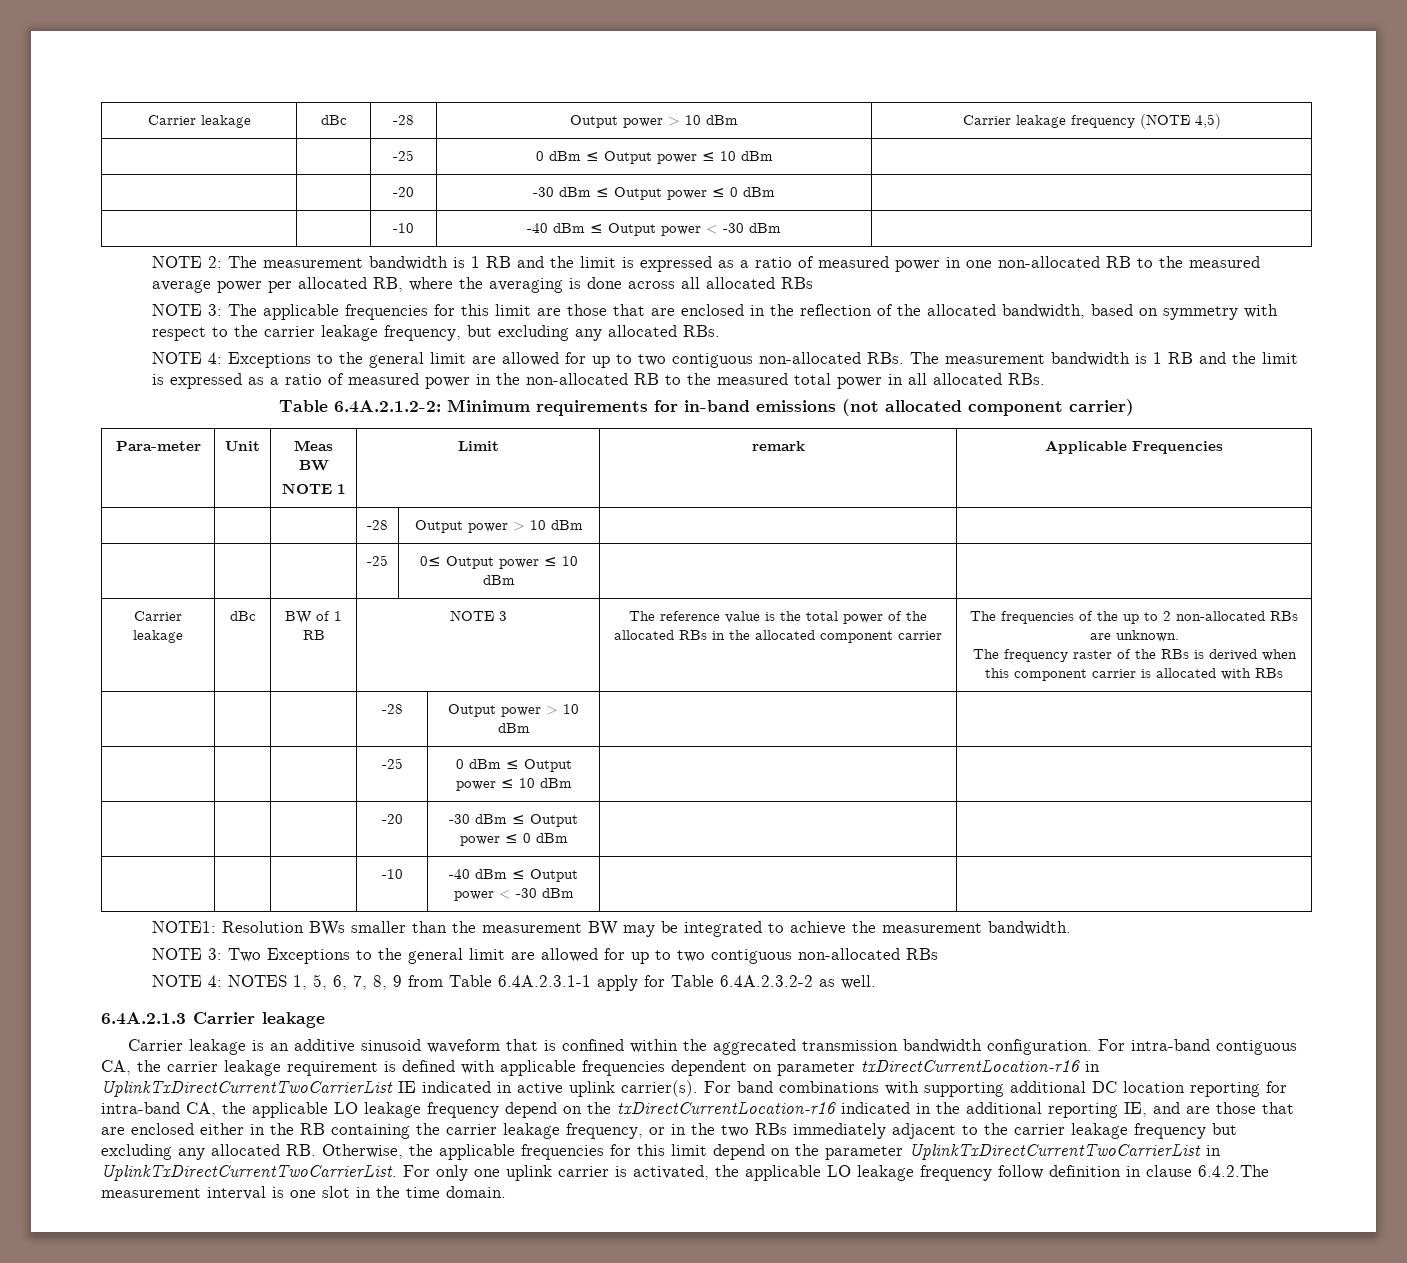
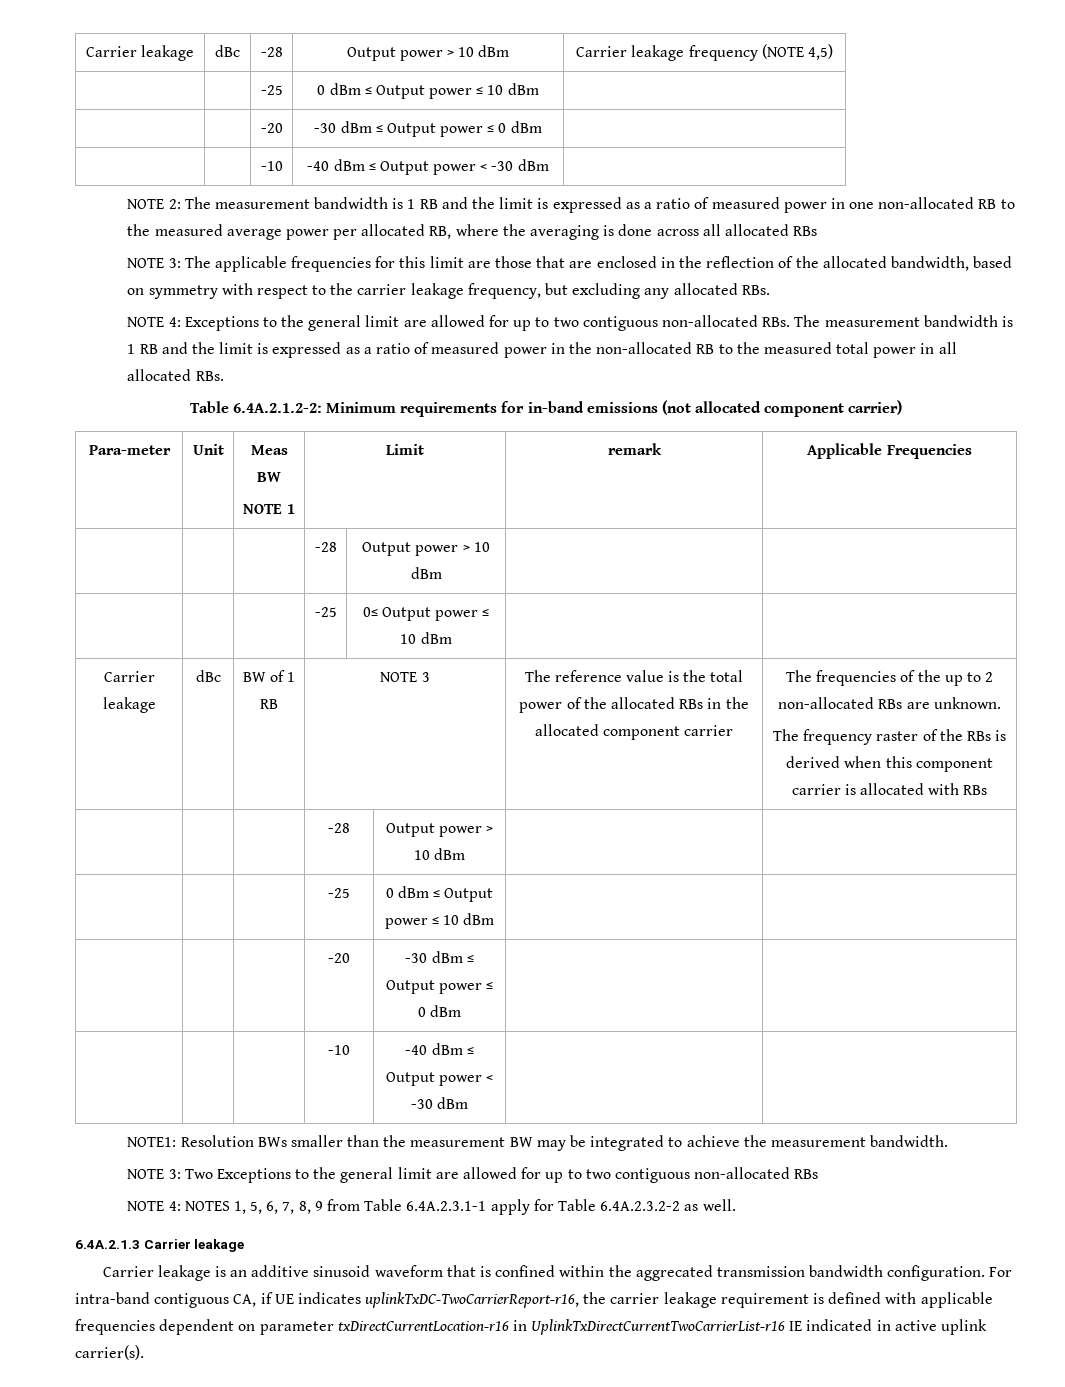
(131, 1067) none -> [260,1292,580,1308] if UE indicates uplinkTxDC-TwoCarrierReport-r16,
[101,1081,393,1097] UplinkTxDirectCurrentTwoCarrierList -> [531,1319,786,1335] UplinkTxDirectCurrentTwoCarrierList-r16
[704,1081,1287,1097] [101,1102,1294,1118] [101,1123,1237,1139] [101,1144,1221,1160] [101,1165,1269,1181] [101,1186,506,1200] For band combinations with supporting additional DC location reporting for intra-band CA, the applicable LO leakage frequency depend on the txDirectCurrentLocation-r16 indicated in the additional reporting IE, and are those that are enclosed either in the RB containing the carrier leakage frequency, or in the two RBs immediately adjacent to the carrier leakage frequency but excluding any allocated RB. Otherwise, the applicable frequencies for this limit depend on the parameter UplinkTxDirectCurrentTwoCarrierList in UplinkTxDirectCurrentTwoCarrierList. For only one uplink carrier is activated, the applicable LO leakage frequency follow definition in clause 6.4.2.The measurement interval is one slot in the time domain. -> (144, 1352) none

